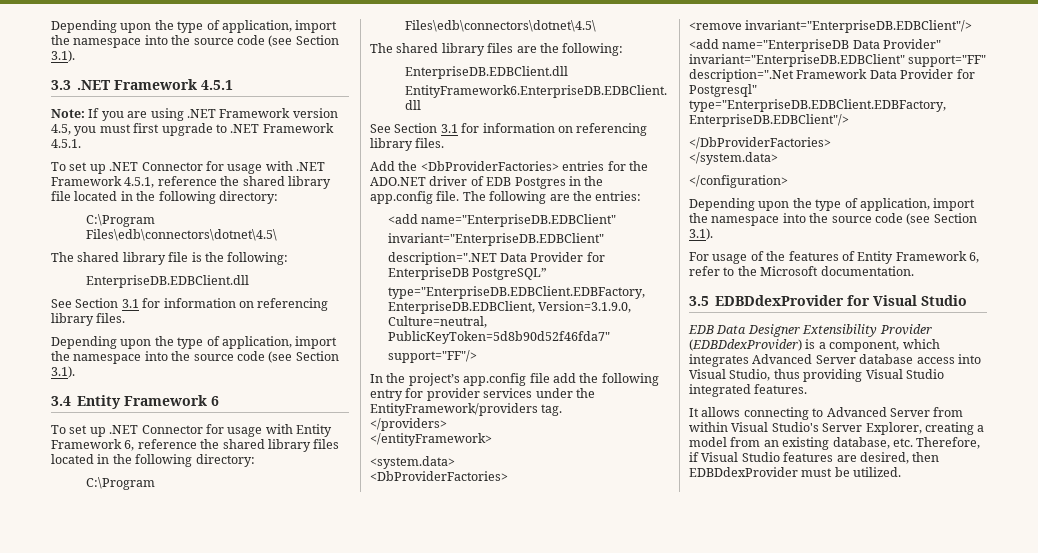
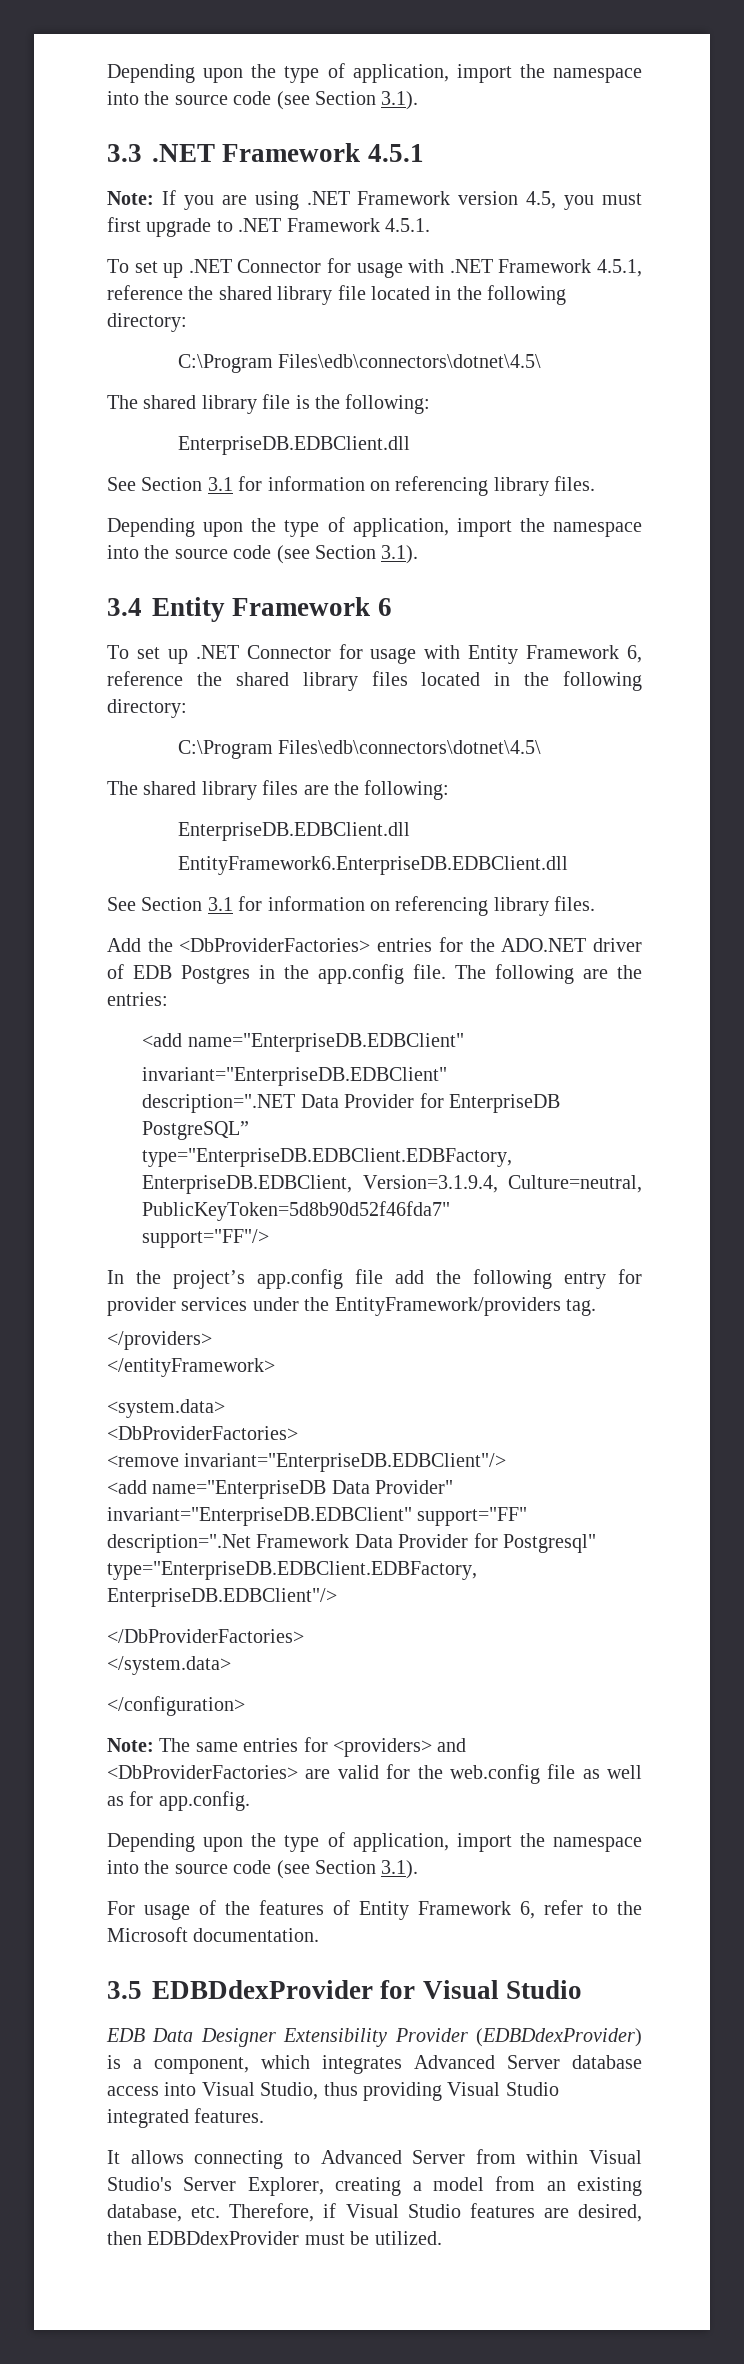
[537,301,631,313] Version=3.1.9.0, -> [362,1175,498,1193] Version=3.1.9.4,
(788, 181) none -> [107,1737,467,1757] [107,1764,642,1784] [107,1791,250,1811] // Note: The same entries for <providers> and <DbProviderFactories> are valid for the web.config file as well as for app.config.

